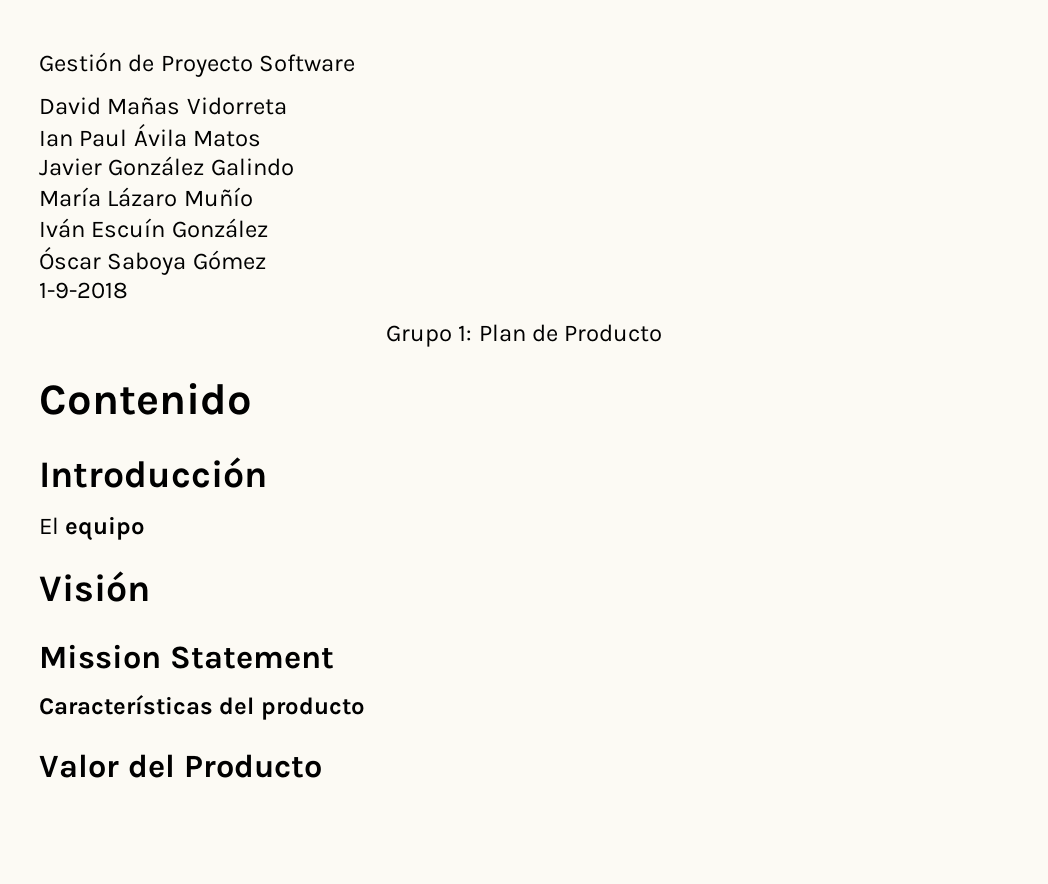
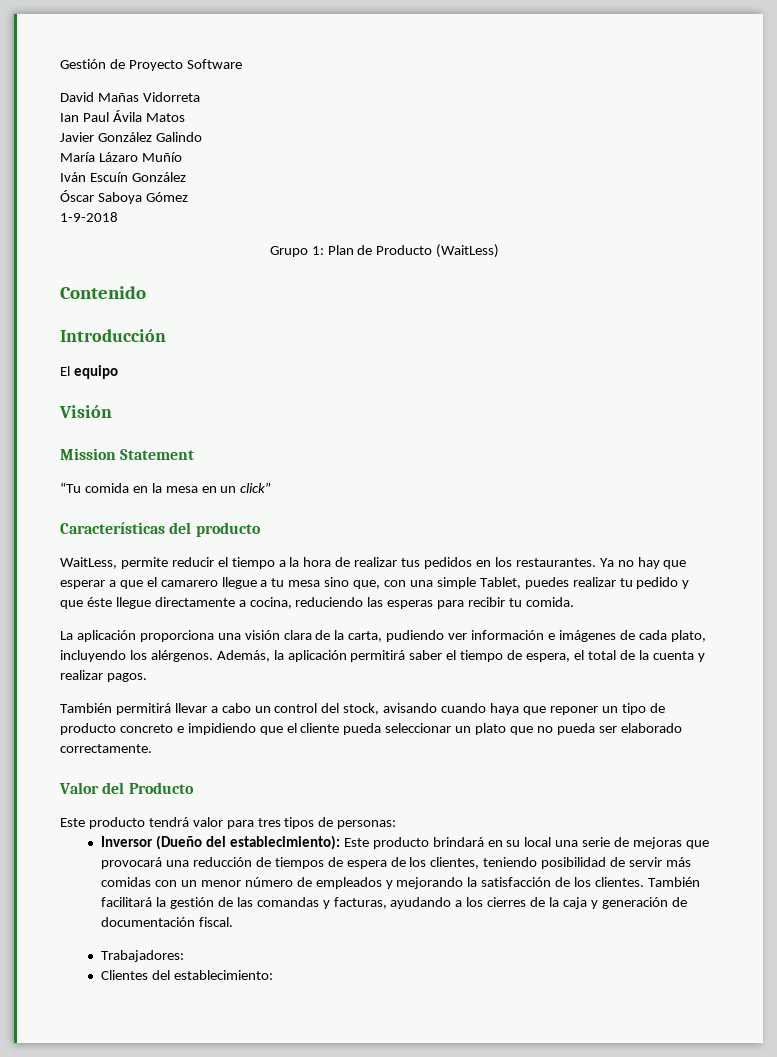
(663, 333) none -> [436,244,500,258] (WaitLess)
[39,695,365,720] [39,754,322,778] Características del producto // Valor del Producto -> [60,482,272,493] [60,522,261,537] [60,557,687,569] [60,577,690,589] [60,597,574,609] [60,630,706,642] [60,650,705,662] [60,670,147,682] [60,703,665,715] [60,723,682,735] [60,744,152,753] [59,782,194,794] [60,817,397,829] [101,835,709,850] [101,857,691,869] [101,877,700,889] [101,897,687,909] [101,917,234,927] [101,950,185,962] [101,970,273,980] “Tu comida en la mesa en un click” // Características del producto // WaitLess, permite reducir el tiempo a la hora de realizar tus pedidos en los restaurantes. Ya no hay que esperar a que el camarero llegue a tu mesa sino que, con una simple Tablet, puedes realizar tu pedido y que éste llegue directamente a cocina, reduciendo las esperas para recibir tu comida. // La aplicación proporciona una visión clara de la carta, pudiendo ver información e imágenes de cada plato, incluyendo los alérgenos. Además, la aplicación permitirá saber el tiempo de espera, el total de la cuenta y realizar pagos. // También permitirá llevar a cabo un control del stock, avisando cuando haya que reponer un tipo de producto concreto e impidiendo que el cliente pueda seleccionar un plato que no pueda ser elaborado correctamente. // Valor del Producto // Este producto tendrá valor para tres tipos de personas: // Inversor (Dueño del establecimiento): Este producto brindará en su local una serie de mejoras que provocará una reducción de tiempos de espera de los clientes, teniendo posibilidad de servir más comidas con un menor número de empleados y mejorando la satisfacción de los clientes. También facilitará la gestión de las comandas y facturas, ayudando a los cierres de la caja y generación de documentación fiscal. // Trabajadores: // Clientes del establecimiento:

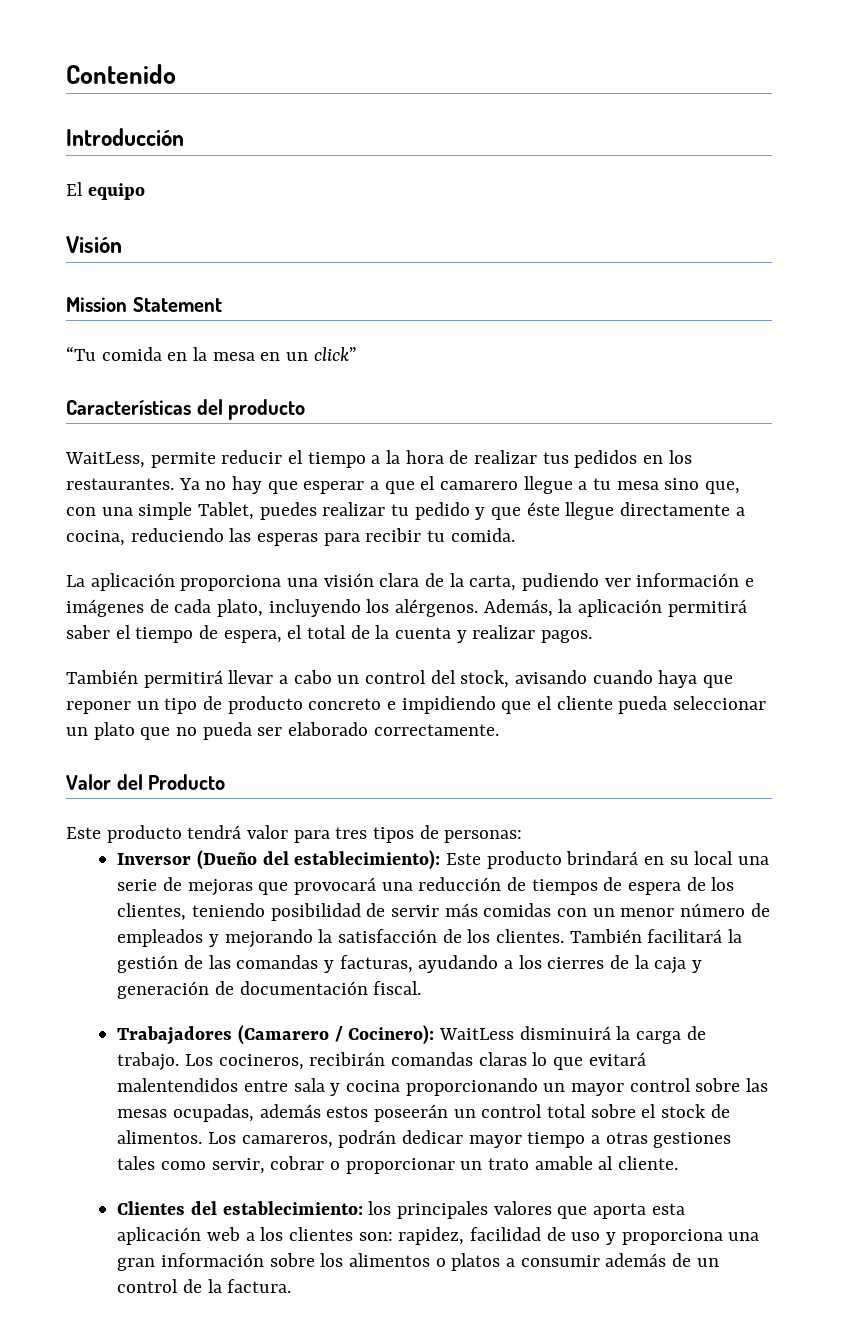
[60,59,242,71] [60,92,200,102] [60,110,185,122] [60,132,202,142] [60,152,182,162] [60,172,186,182] [60,190,188,204] [60,212,118,222] [269,244,500,258] Gestión de Proyecto Software // David Mañas Vidorreta // Ian Paul Ávila Matos // Javier González Galindo // María Lázaro Muñío // Iván Escuín González // Óscar Saboya Gómez // 1-9-2018 // Grupo 1: Plan de Producto (WaitLess) // -> (66, 74) none
[101,950,185,962] [101,970,273,980] Trabajadores: // Clientes del establecimiento: -> [117,1025,706,1045] [117,1052,646,1071] [117,1078,769,1096] [117,1104,730,1122] [117,1130,732,1148] [117,1156,679,1174] [117,1201,685,1219] [117,1227,760,1245] [117,1253,719,1271] [117,1279,292,1293] Trabajadores (Camarero / Cocinero): WaitLess disminuirá la carga de trabajo. Los cocineros, recibirán comandas claras lo que evitará malentendidos entre sala y cocina proporcionando un mayor control sobre las mesas ocupadas, además estos poseerán un control total sobre el stock de alimentos. Los camareros, podrán dedicar mayor tiempo a otras gestiones tales como servir, cobrar o proporcionar un trato amable al cliente. // Clientes del establecimiento: los principales valores que aporta esta aplicación web a los clientes son: rapidez, facilidad de uso y proporciona una gran información sobre los alimentos o platos a consumir además de un control de la factura.

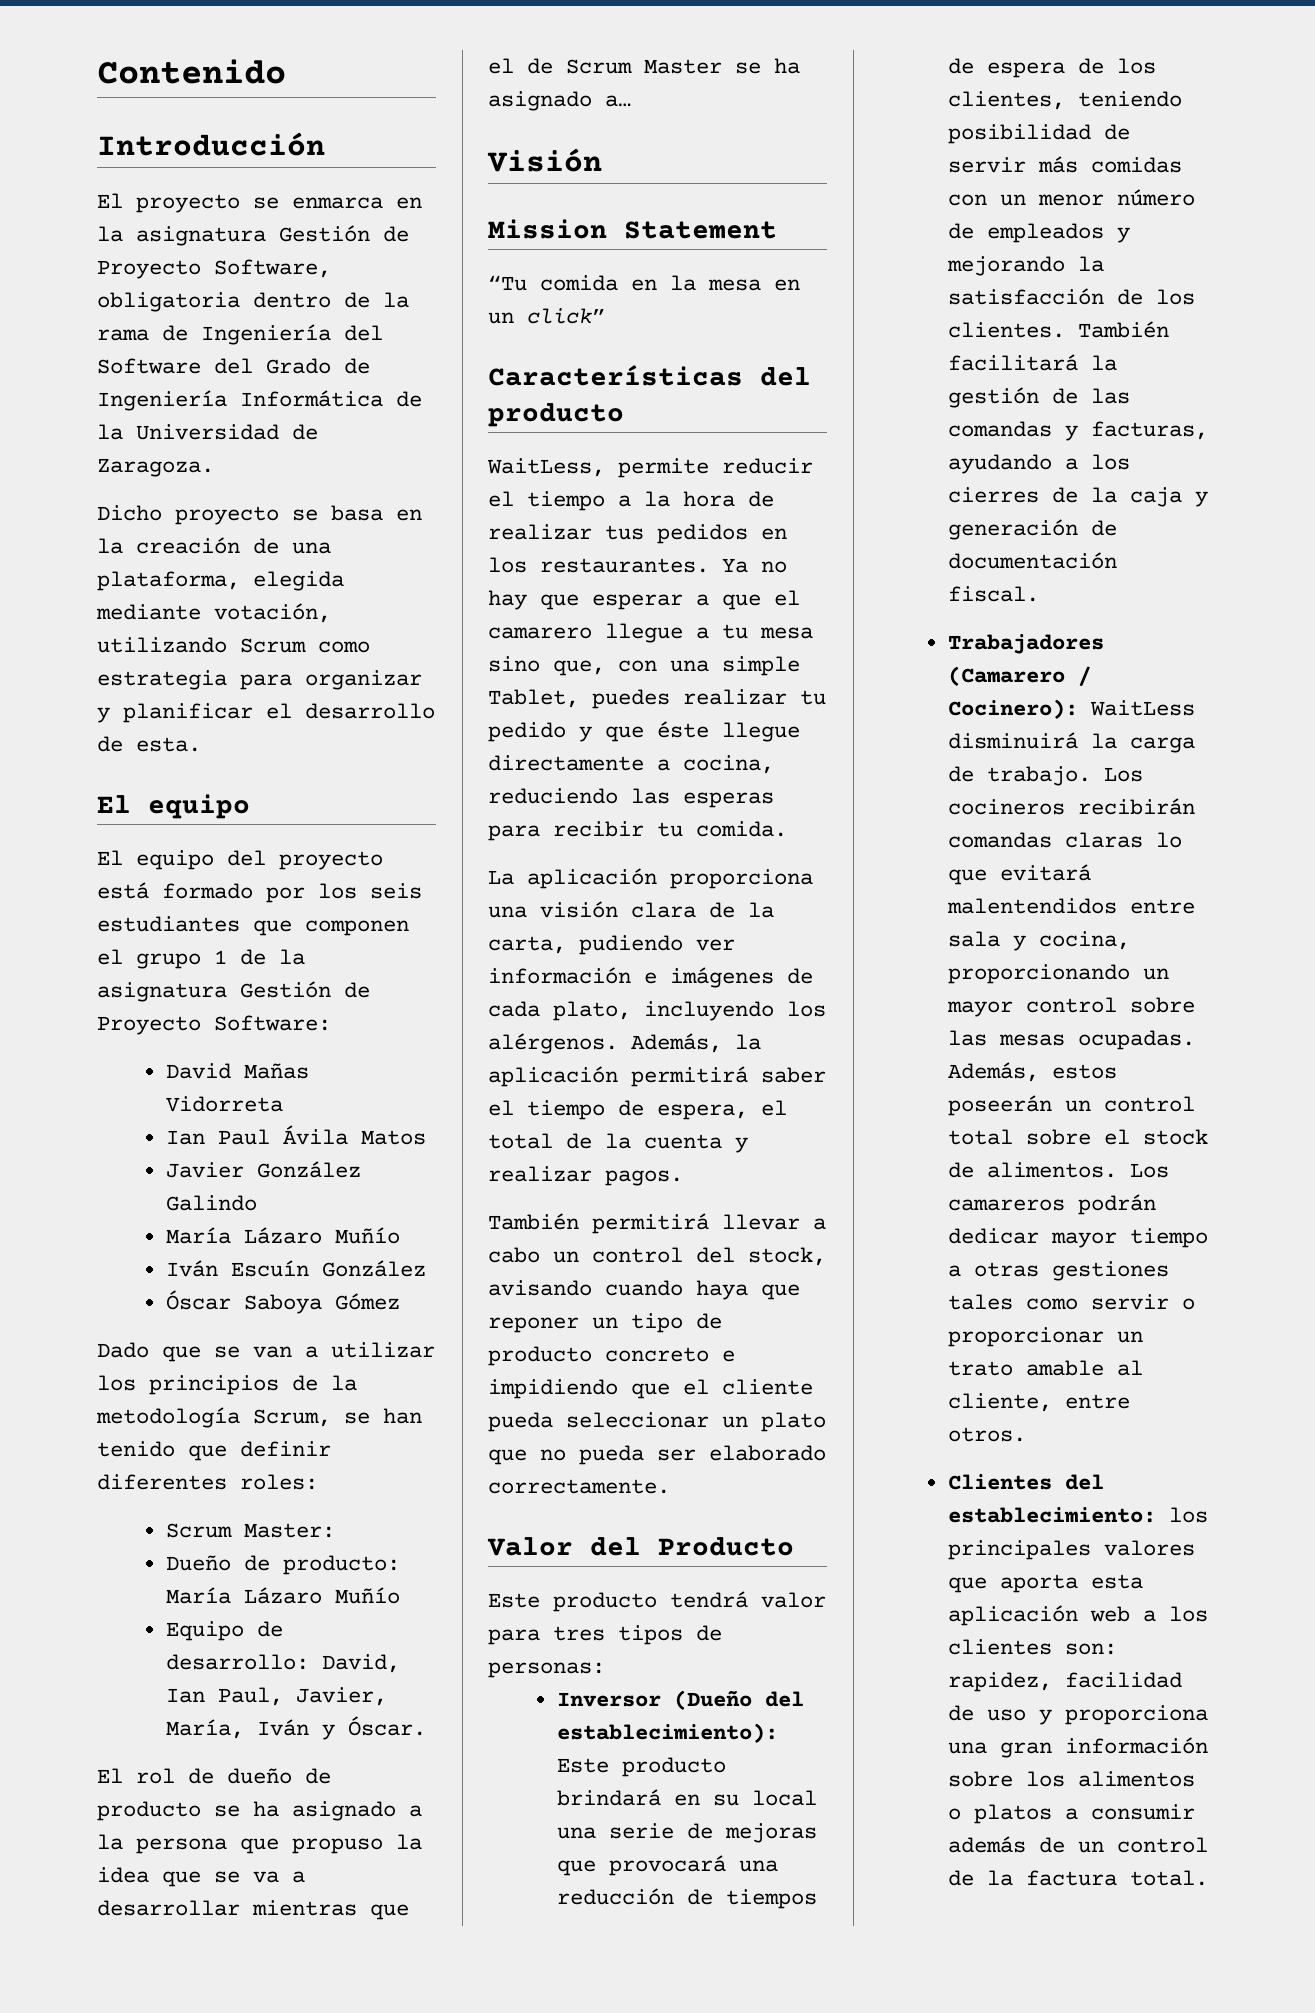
[87,183,145,200] equipo -> [136,194,422,213] [97,225,409,246] [97,259,331,279] [97,292,409,312] [97,324,383,345] [97,358,370,374] [97,390,422,411] [97,424,318,440] [97,458,214,477] [97,505,422,525] [97,537,331,554] [97,571,344,591] [96,603,331,623] [97,637,370,653] [97,670,422,690] [97,703,435,723] [97,736,201,752] [97,794,250,819] [97,850,383,870] [97,882,422,903] [97,916,409,936] [97,949,305,969] [97,981,370,1002] [97,1015,331,1035] [166,1063,310,1079] [166,1096,284,1112] [166,1125,427,1145] [166,1161,362,1178] [166,1195,258,1211] [166,1227,401,1244] [166,1260,427,1277] [166,1290,401,1314] [97,1342,435,1362] [97,1375,357,1395] [96,1407,422,1428] [97,1441,331,1461] [97,1474,318,1490] [166,1523,336,1538] [166,1555,401,1575] [166,1587,401,1604] [166,1621,284,1641] [166,1654,401,1673] [166,1687,388,1706] [166,1716,427,1740] [97,1768,331,1784] [97,1801,422,1821] [97,1834,422,1854] [97,1867,305,1887] [97,1900,409,1920] [488,58,800,74] [488,91,631,111] proyecto se enmarca en la asignatura Gestión de Proyecto Software, obligatoria dentro de la rama de Ingeniería del Software del Grado de Ingeniería Informática de la Universidad de Zaragoza. // Dicho proyecto se basa en la creación de una plataforma, elegida mediante votación, utilizando Scrum como estrategia para organizar y planificar el desarrollo de esta. // El equipo // El equipo del proyecto está formado por los seis estudiantes que componen el grupo 1 de la asignatura Gestión de Proyecto Software: // David Mañas Vidorreta // Ian Paul Ávila Matos // Javier González Galindo // María Lázaro Muñío // Iván Escuín González // Óscar Saboya Gómez // Dado que se van a utilizar los principios de la metodología Scrum, se han tenido que definir diferentes roles: // Scrum Master: // Dueño de producto: María Lázaro Muñío // Equipo de desarrollo: David, Ian Paul, Javier, María, Iván y Óscar. // El rol de dueño de producto se ha asignado a la persona que propuso la idea que se va a desarrollar mientras que el de Scrum Master se ha asignado a…
[218,1054,304,1070] cocineros, -> [948,799,1066,815] cocineros
[346,1080,401,1092] cocina -> [1039,931,1131,950] cocina,
[173,1104,321,1122] ocupadas, además -> [1078,1030,1196,1050] [948,1062,1040,1082] ocupadas. Además,
[241,1135,333,1148] camareros, -> [948,1199,1066,1211] camareros
[211,1156,325,1174] servir, cobrar -> [1091,1294,1170,1310] servir
[618,1156,679,1170] cliente. -> [948,1393,1131,1412] [948,1427,1027,1442] cliente, entre otros.
[227,1279,292,1293] factura. -> [1026,1870,1209,1886] factura total.

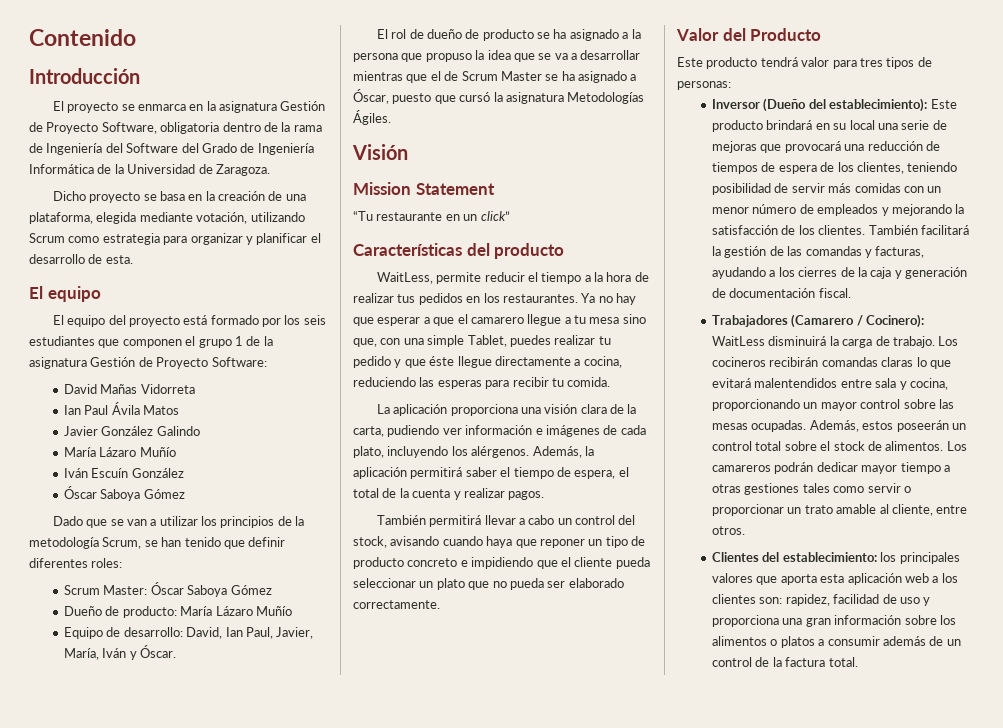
(336, 1530) none -> [150,582,272,597] Óscar Saboya Gómez
[605,95,631,107] a… -> [630,74,637,81] [353,89,645,104] [353,110,391,125] a Óscar, puesto que cursó la asignatura Metodologías Ágiles.
[540,275,761,291] comida en la mesa -> [376,212,443,221] restaurante

